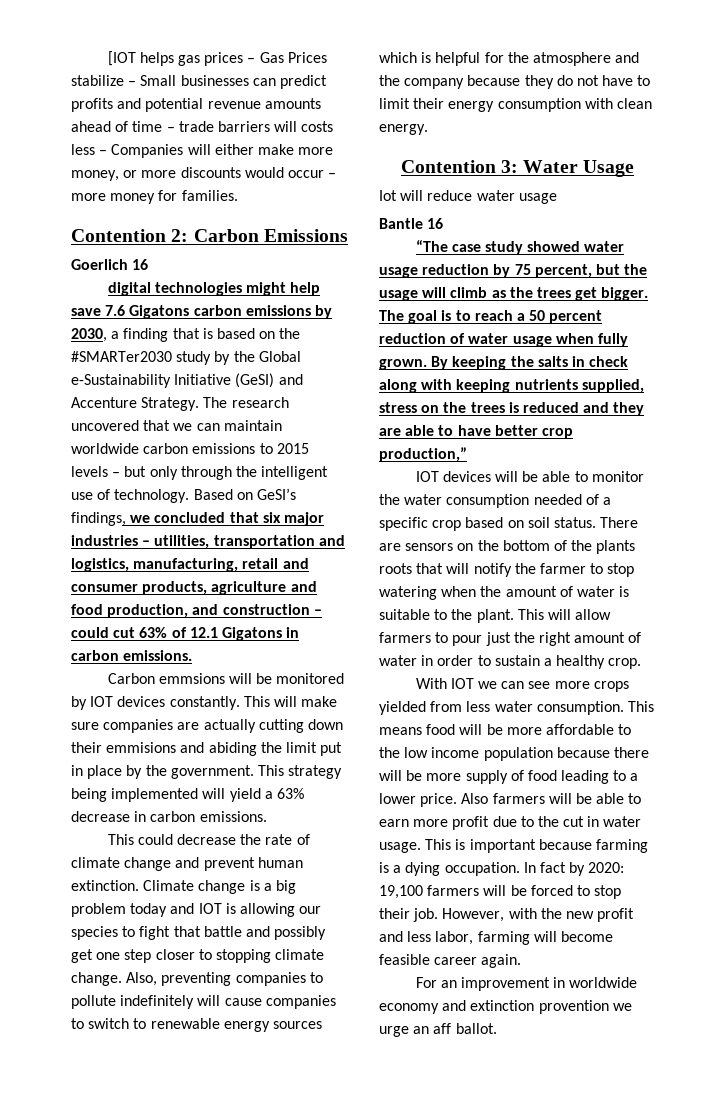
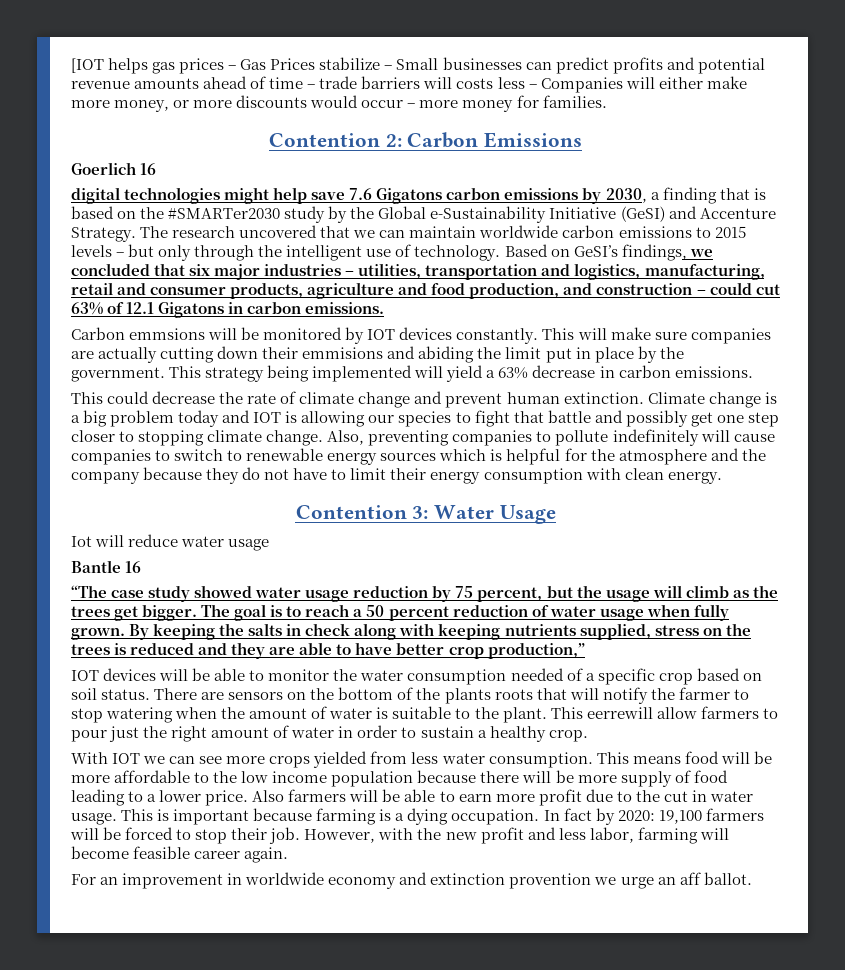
[547,609,571,620] will -> [586,707,653,719] eerrewill

